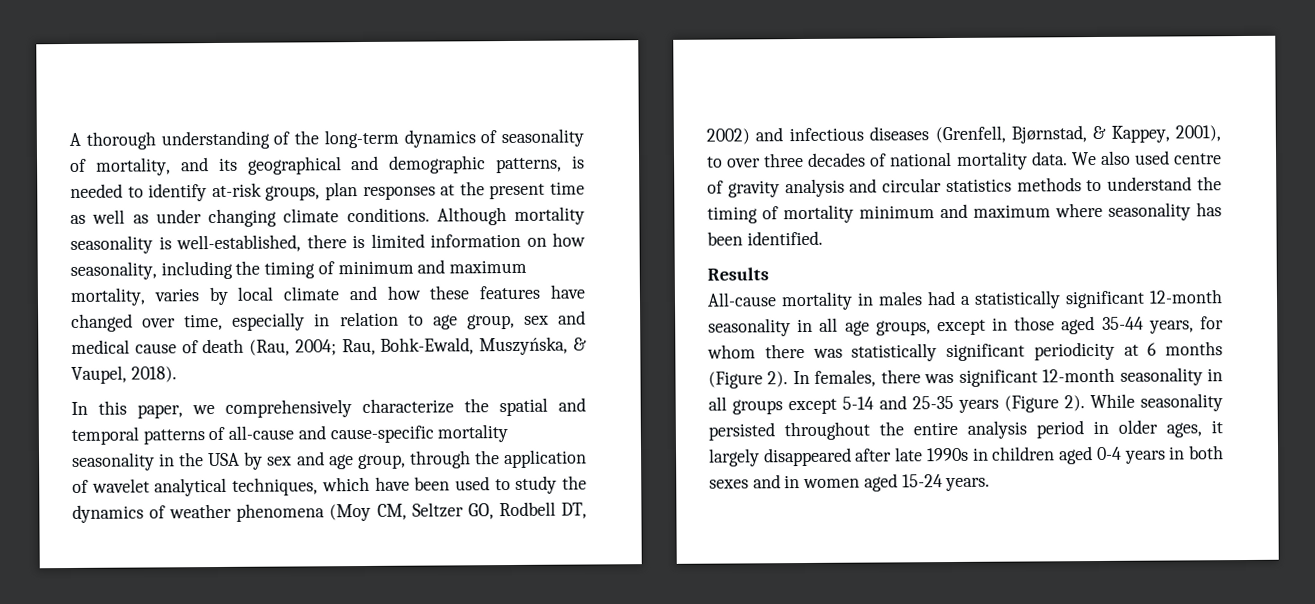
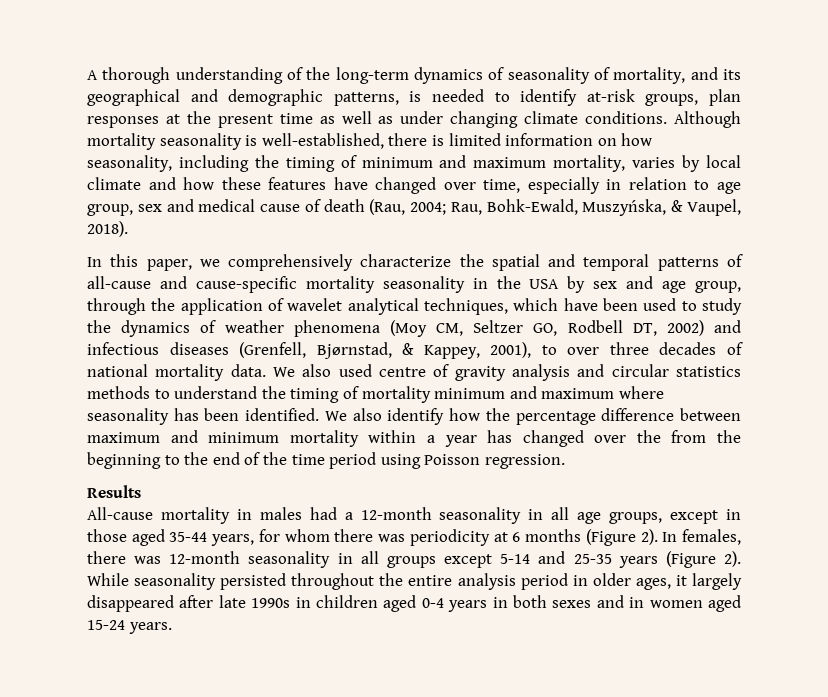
(823, 238) none -> [324,408,742,425] [87,430,741,447] [87,452,565,469] We also identify how the percentage difference between maximum and minimum mortality within a year has changed over the from the beginning to the end of the time period using Poisson regression.
[974,290,1145,309] statistically significant -> (353, 516) none
[851,343,1025,362] statistically significant -> (406, 538) none
[958,369,1038,387] significant -> (162, 560) none

